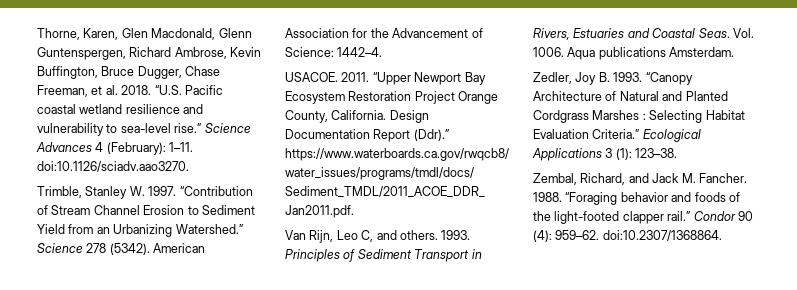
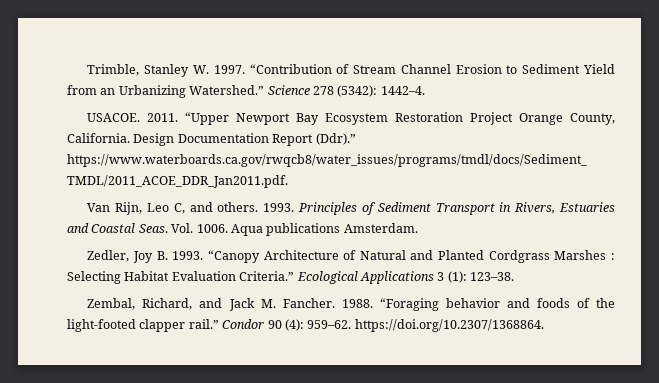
[37,28,252,40] [37,47,262,60] [37,66,221,79] [37,85,223,97] [37,104,204,114] [37,123,251,136] [36,142,194,155] [37,161,189,172] Thorne, Karen, Glen Macdonald, Glenn Guntenspergen, Richard Ambrose, Kevin Buffington, Bruce Dugger, Chase Freeman, et al. 2018. “U.S. Pacific coastal wetland resilience and vulnerability to sea-level rise.” Science Advances 4 (February): 1–11. doi:10.1126/sciadv.aao3270. // -> (87, 70) none
[109,243,206,255] [285,28,483,38] [285,47,334,57] (5342). American Association for the Advancement of Science: -> [337,85,378,97] (5342):
[602,230,722,241] doi:10.2307/1368864. -> [354,319,544,332] https://doi.org/10.2307/1368864.

